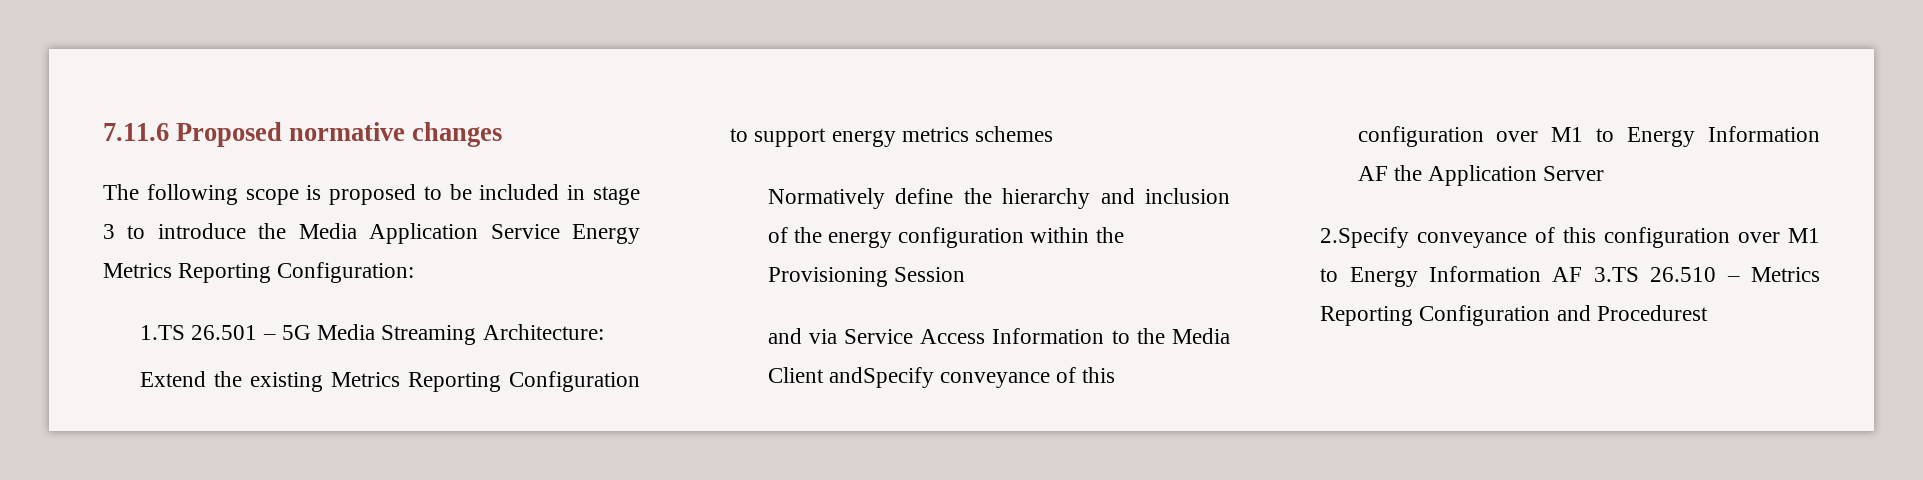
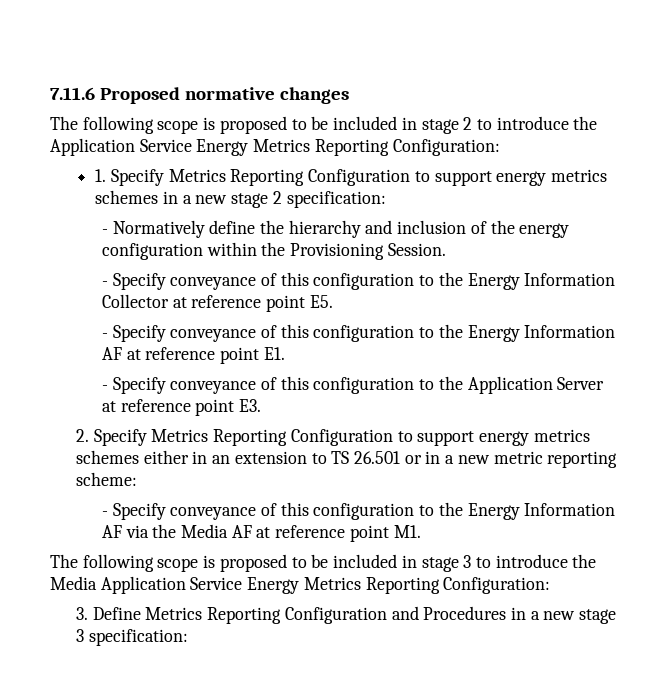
(503, 134) none -> [50,116,598,134] [50,138,500,156] [95,169,607,186] [95,190,386,208] [101,220,570,238] [101,242,446,260] [101,272,616,290] [101,294,333,312] [101,324,616,342] [101,347,285,364] [101,376,605,394] [101,399,261,416] [75,429,590,446] [75,450,618,468] [75,472,137,486] [101,502,616,520] [101,524,421,542] // The following scope is proposed to be included in stage 2 to introduce the Application Service Energy Metrics Reporting Configuration: // 1. Specify Metrics Reporting Configuration to support energy metrics schemes in a new stage 2 specification: // - Normatively define the hierarchy and inclusion of the energy configuration within the Provisioning Session. // - Specify conveyance of this configuration to the Energy Information Collector at reference point E5. // - Specify conveyance of this configuration to the Energy Information AF at reference point E1. // - Specify conveyance of this configuration to the Application Server at reference point E3. // 2. Specify Metrics Reporting Configuration to support energy metrics schemes either in an extension to TS 26.501 or in a new metric reporting scheme: // - Specify conveyance of this configuration to the Energy Information AF via the Media AF at reference point M1.
[140,324,604,345] [140,371,640,392] [730,126,1054,147] [767,188,1230,209] [767,227,1124,248] [767,267,965,287] [767,328,1230,344] [767,367,1116,388] [1357,126,1820,147] [1357,165,1605,186] [1320,227,1820,248] [1320,266,1820,287] [1320,305,1708,326] 1.TS 26.501 – 5G Media Streaming Architecture: // Extend the existing Metrics Reporting Configuration to support energy metrics schemes // Normatively define the hierarchy and inclusion of the energy configuration within the Provisioning Session // and via Service Access Information to the Media Client andSpecify conveyance of this configuration over M1 to Energy Information AF the Application Server // 2.Specify conveyance of this configuration over M1 to Energy Information AF 3.TS 26.510 – Metrics Reporting Configuration and Procedurest -> [75,606,617,624] [75,629,188,646] 3. Define Metrics Reporting Configuration and Procedures in a new stage 3 specification:

